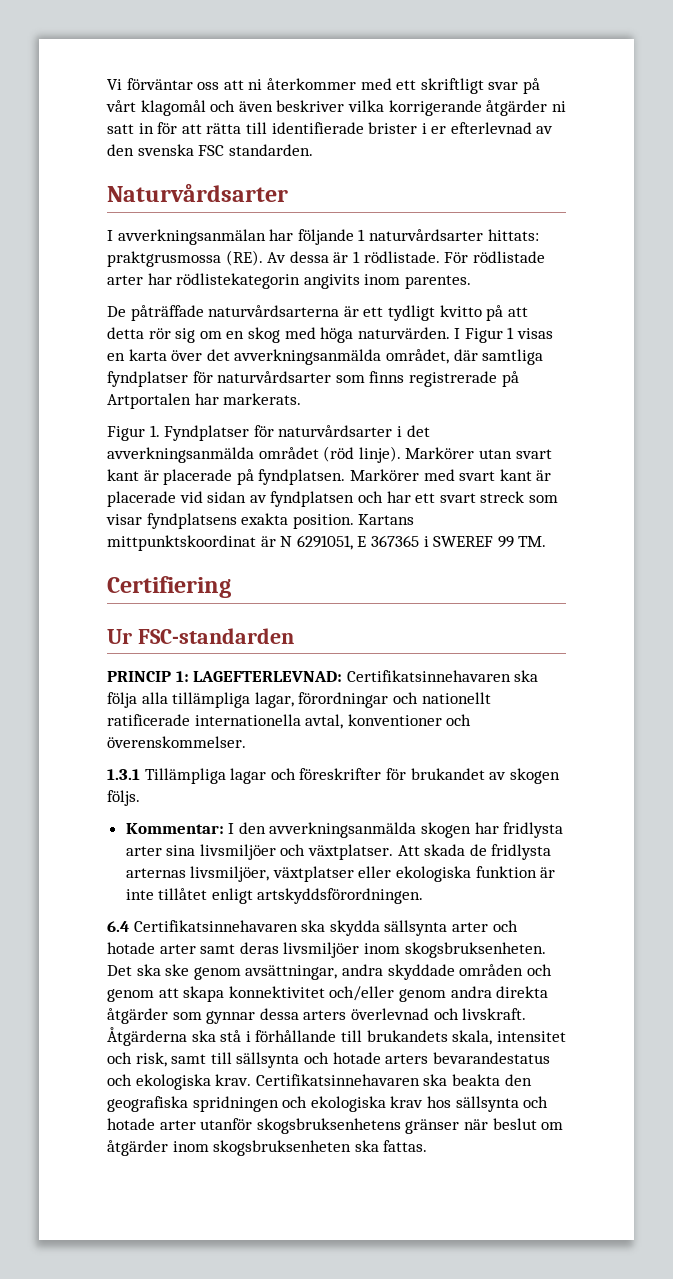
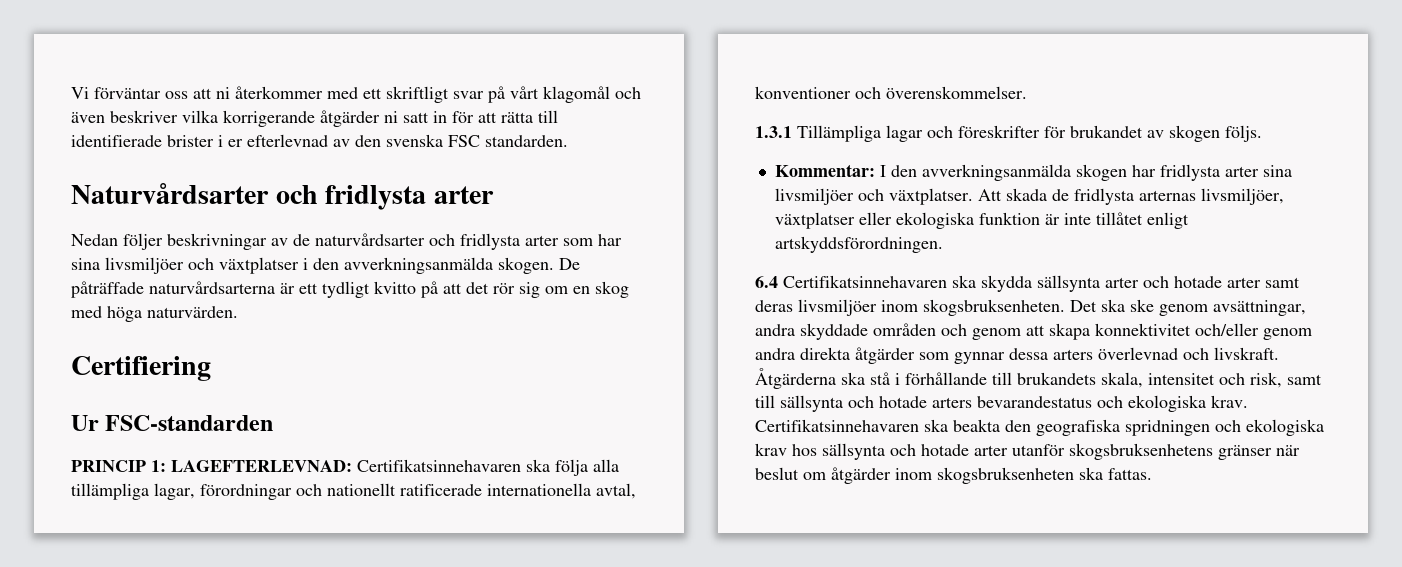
[107,229,539,245] [107,250,545,267] [107,273,471,289] // I avverkningsanmälan har följande 1 naturvårdsarter hittats: praktgrusmossa (RE). Av dessa är 1 rödlistade. För rödlistade arter har rödlistekategorin angivits inom parentes. // -> [275,185,494,210] [71,233,622,250] [71,257,554,274] och fridlysta arter // Nedan följer beskrivningar av de naturvårdsarter och fridlysta arter som har sina livsmiljöer och växtplatser i den avverkningsanmälda skogen.
[107,327,144,339] detta -> [466,282,489,294] det
[454,327,554,343] [107,349,544,365] [107,371,519,387] [107,393,302,409] [107,425,430,441] [107,446,552,463] [107,469,552,485] [107,491,558,507] [106,513,415,529] [107,535,547,551] I Figur 1 visas en karta över det avverkningsanmälda området, där samtliga fyndplatser för naturvårdsarter som finns registrerade på Artportalen har markerats. // Figur 1. Fyndplatser för naturvårdsarter i det avverkningsanmälda området (röd linje). Markörer utan svart kant är placerade på fyndplatsen. Markörer med svart kant är placerade vid sidan av fyndplatsen och har ett svart streck som visar fyndplatsens exakta position. Kartans mittpunktskoordinat är N 6291051, E 367365 i SWEREF 99 TM. -> (238, 312) none

